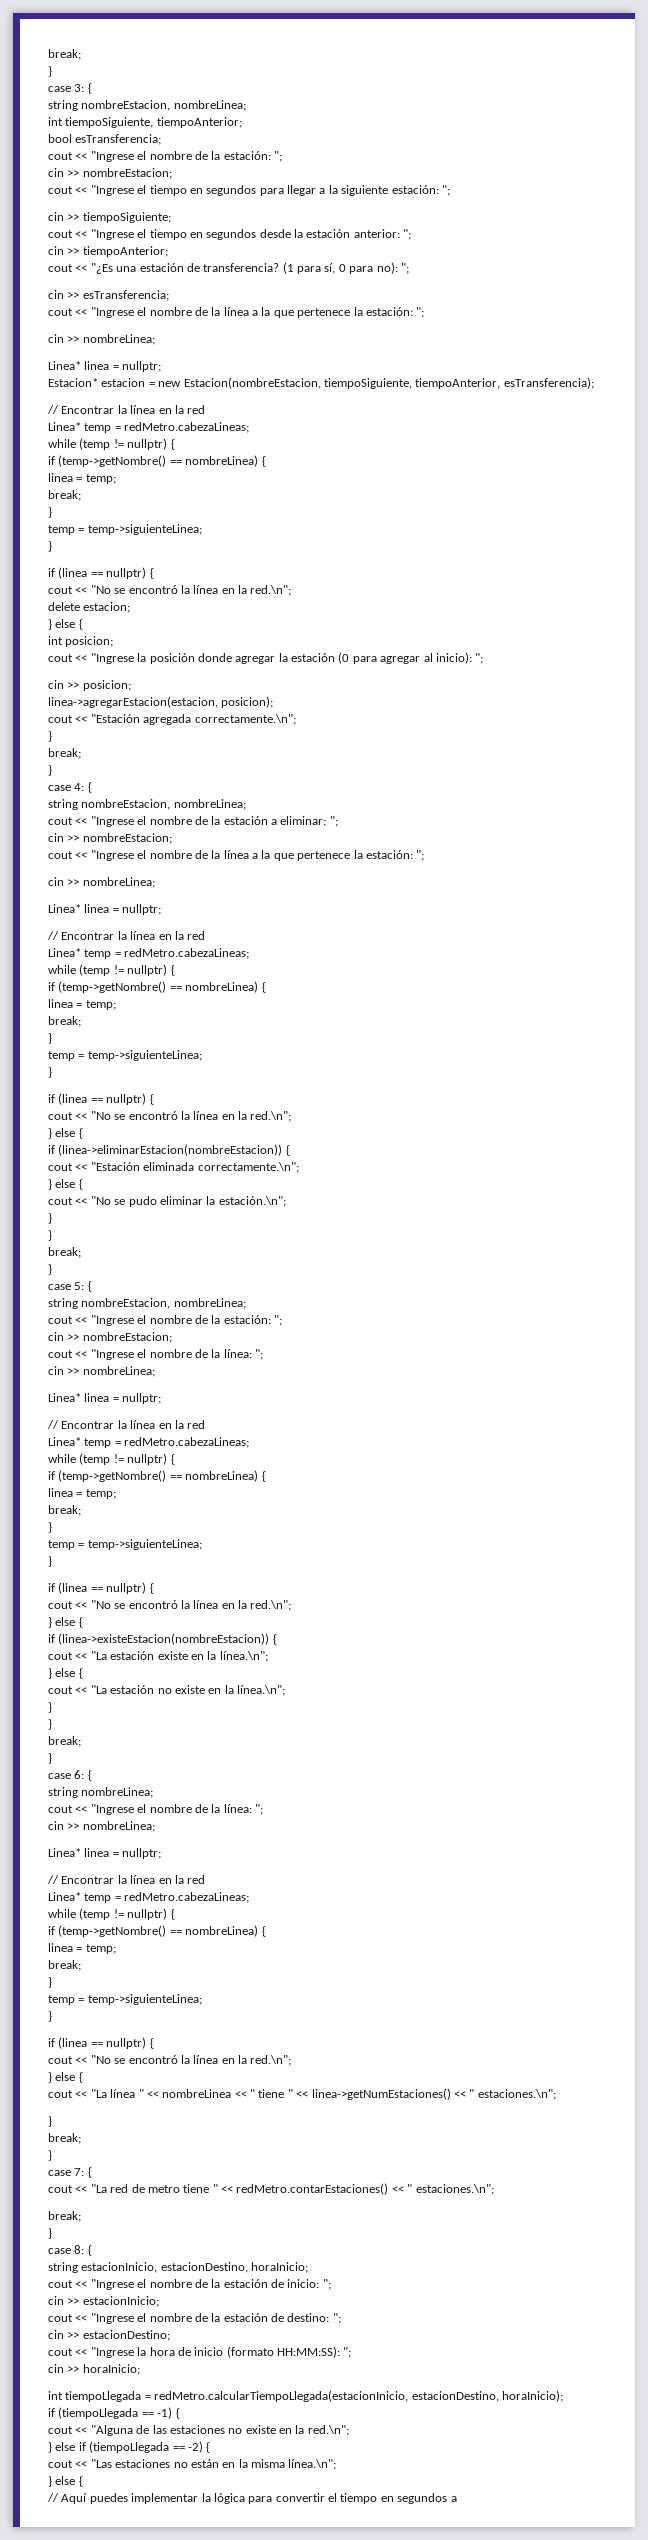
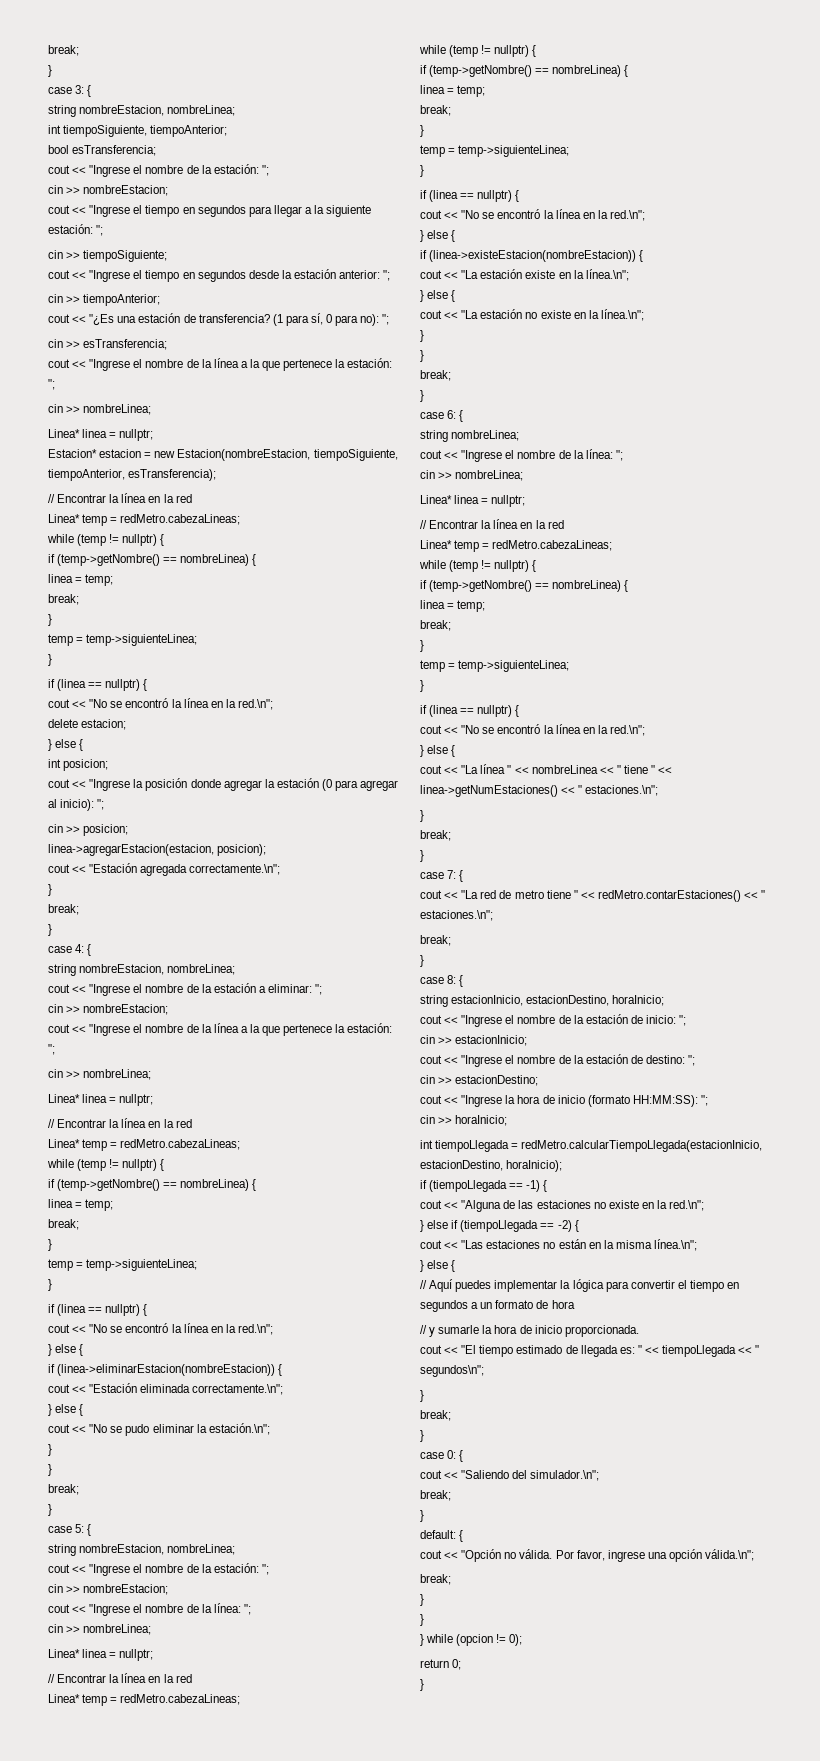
(457, 2499) none -> [480,1300,575,1309] [420,1325,639,1337] [420,1345,760,1357] [420,1365,484,1377] [420,1390,424,1402] [420,1410,451,1421] [420,1430,424,1442] [420,1450,464,1462] [420,1470,600,1481] [420,1490,451,1501] [420,1510,424,1522] [420,1530,464,1542] [420,1549,755,1562] [420,1574,451,1585] [420,1594,424,1606] [420,1614,424,1626] [420,1634,523,1646] [420,1659,462,1670] [420,1679,424,1691] un formato de hora // // y sumarle la hora de inicio proporcionada. // cout << "El tiempo estimado de llegada es: " << tiempoLlegada << " segundos\n"; // } // break; // } // case 0: { // cout << "Saliendo del simulador.\n"; // break; // } // default: { // cout << "Opción no válida. Por favor, ingrese una opción válida.\n"; // break; // } // } // } while (opcion != 0); // return 0; // }

